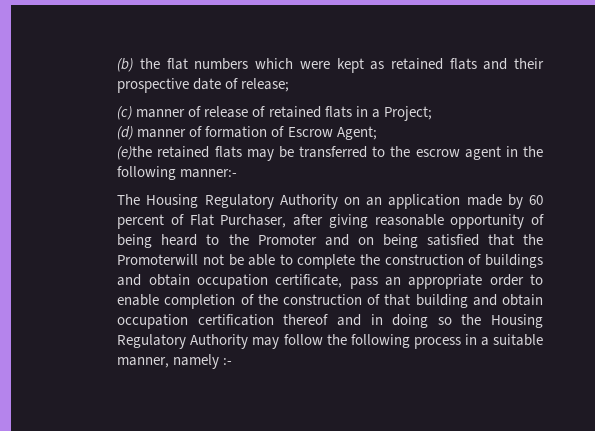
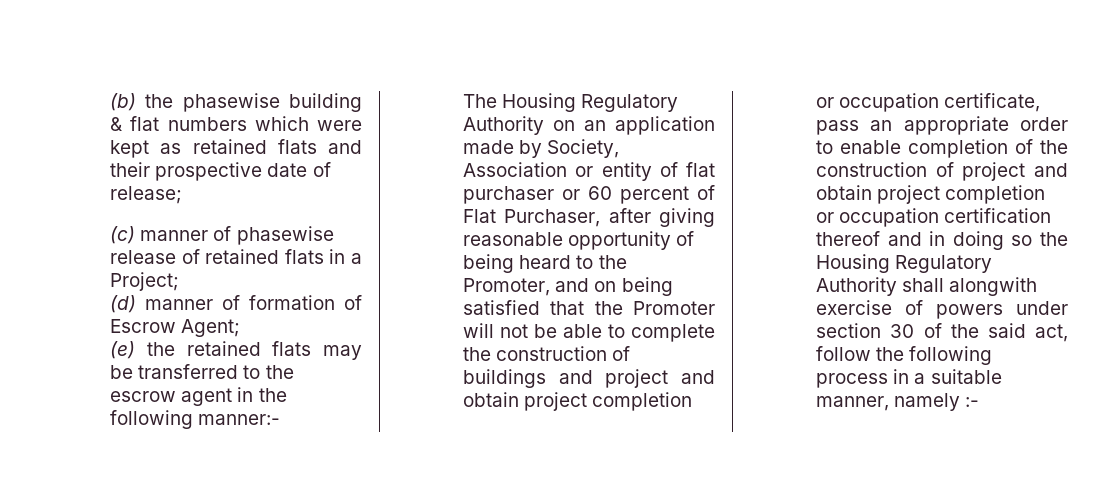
(160, 63) none -> [182,93,362,112] [110,117,123,131] phasewise building &
(202, 111) none -> [236,226,334,245] phasewise
[117,146,153,160] (e)the -> [110,341,175,359] (e) the
(523, 201) none -> [547,139,620,158] [463,162,715,181] [463,186,581,204] Society, Association or entity of flat purchaser or
[257,234,317,245] Promoter -> [463,278,551,296] Promoter,
[117,254,199,265] Promoterwill -> [633,301,715,315] [463,323,495,338] Promoter will
[148,274,190,286] obtain -> [605,369,715,388] [463,392,693,411] [816,97,835,108] project and obtain project completion or
[384,294,543,308] that building and obtain -> [962,162,1068,181] [816,185,1046,204] [816,212,835,223] project and obtain project completion or
[252,337,280,349] may -> [902,277,1038,296] [816,300,1068,319] [816,323,1068,342] shall alongwith exercise of powers under section 30 of the said act,

